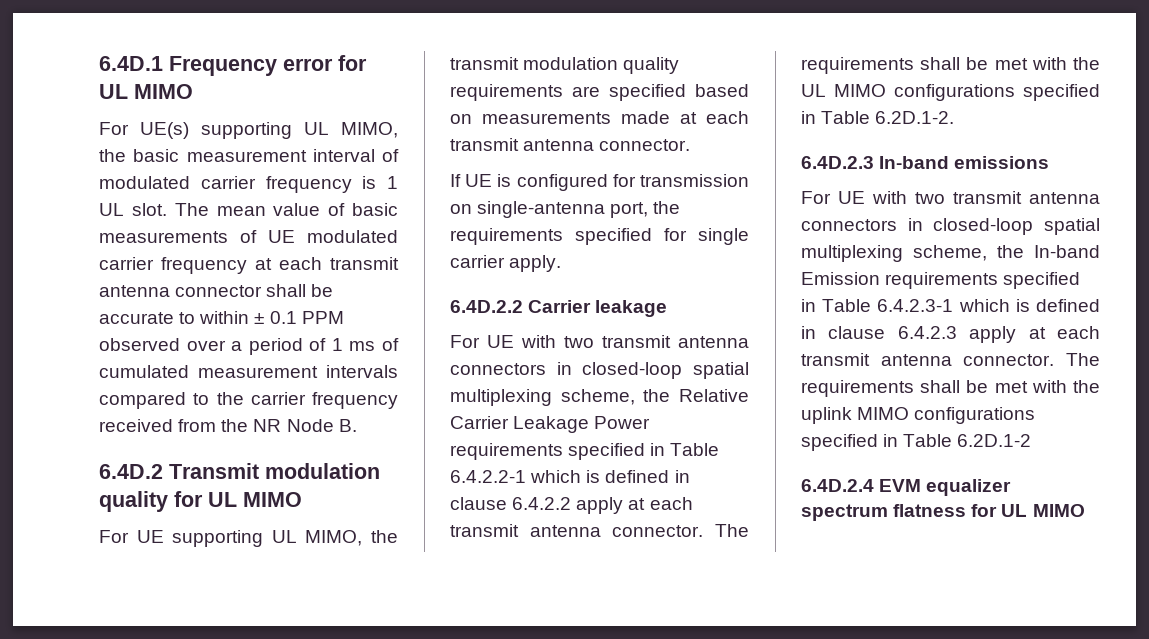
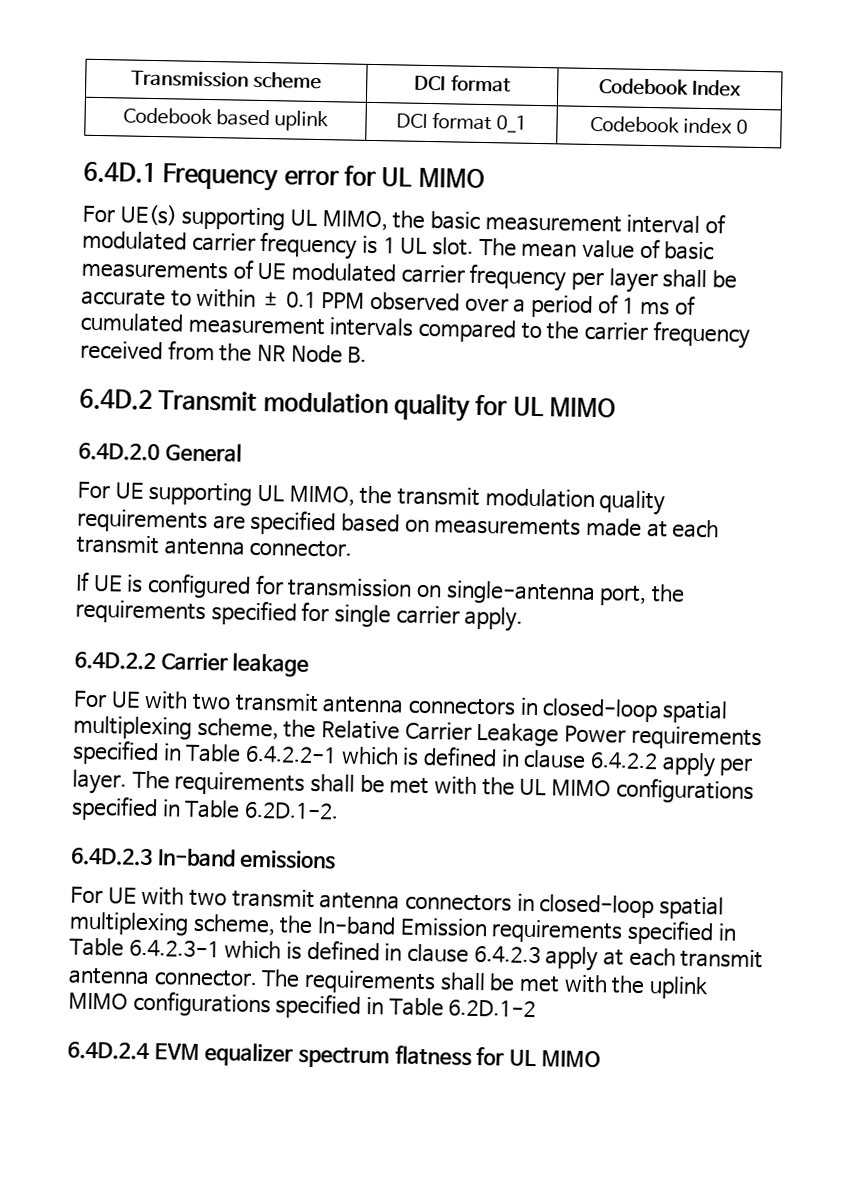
(99, 63) none -> [130,70,323,90] [414,75,511,92] [598,78,742,97] [122,107,330,132] [395,112,528,133] [589,115,749,135] Transmission scheme | DCI format | Codebook Index // Codebook based uplink | DCI format 0_1 | Codebook index 0 //
[255,257,399,270] [99,285,263,297] at each transmit antenna connector -> [570,268,658,294] per layer
(302, 499) none -> [78,442,242,463] // 6.4D.2.0 General
[628,497,693,510] [450,524,704,537] at each transmit antenna connector. -> [719,757,754,776] [72,769,127,795] per layer.

